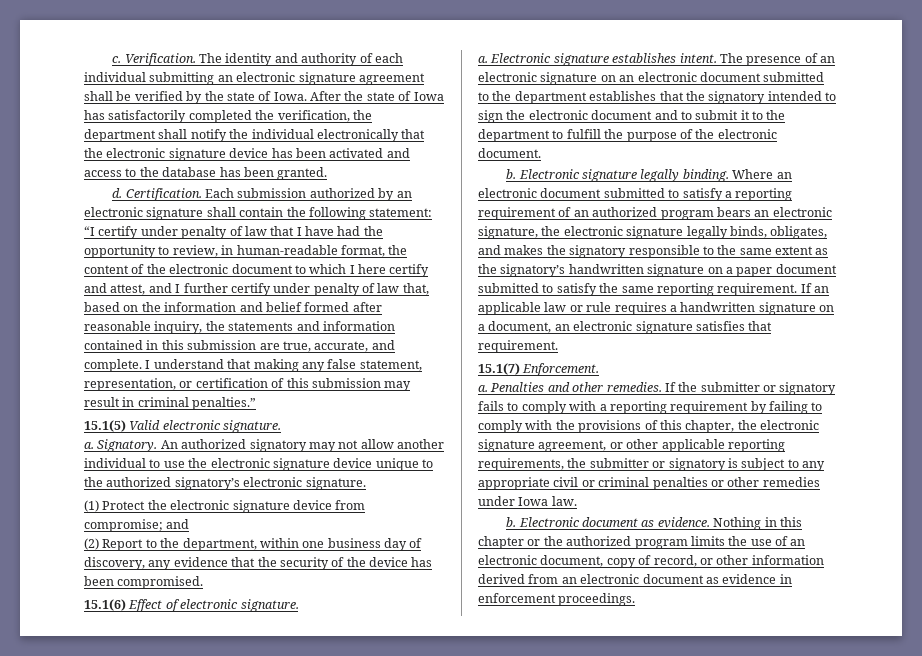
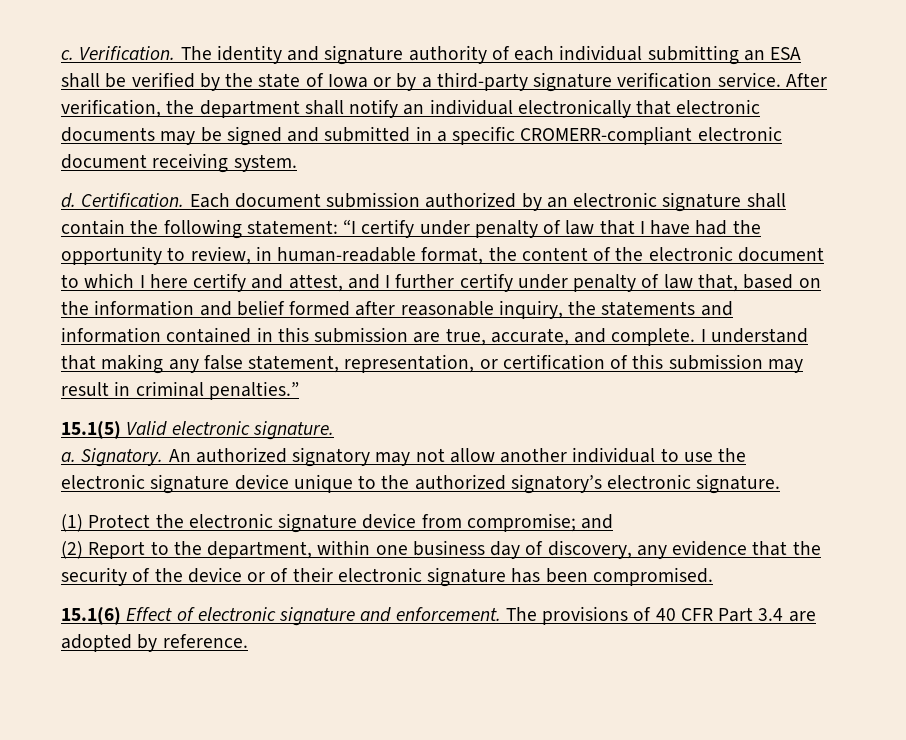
(298, 58) none -> [324,45,404,65] signature
[236,72,425,85] electronic signature agreement -> [770,47,802,60] ESA
[273,91,444,101] [84,110,275,123] Iowa. After the state of Iowa has satisfactorily completed the -> [327,72,827,92] Iowa or by a third-party signature verification service. After
[229,129,249,139] the -> [403,104,425,115] an
[84,148,410,161] [84,167,328,180] the electronic signature device has been activated and access to the database has been granted. -> [676,99,761,114] [61,126,782,146] [61,153,297,173] electronic documents may be signed and submitted in a specific CROMERR-compliant electronic document receiving system.
(235, 193) none -> [234,193,321,208] document
(408, 562) none -> [247,567,507,587] or of their electronic signature
[240,599,299,612] [478,53,835,66] [478,72,825,85] [478,91,836,104] [478,110,786,123] [478,129,777,142] [478,148,541,158] [506,169,792,182] [478,188,793,201] [478,207,832,220] [478,226,828,239] [478,245,829,258] [478,264,837,277] [478,283,829,296] [478,302,834,315] [478,321,773,334] [478,340,558,353] [478,363,600,376] [478,382,837,395] [478,401,823,414] [478,420,819,433] [478,439,785,452] [478,458,825,471] [478,477,820,490] [478,496,577,506] [506,517,802,530] [478,536,806,549] [478,555,824,568] [478,574,792,584] [478,593,636,606] signature. // a. Electronic signature establishes intent. The presence of an electronic signature on an electronic document submitted to the department establishes that the signatory intended to sign the electronic document and to submit it to the department to fulfill the purpose of the electronic document. // b. Electronic signature legally binding. Where an electronic document submitted to satisfy a reporting requirement of an authorized program bears an electronic signature, the electronic signature legally binds, obligates, and makes the signatory responsible to the same extent as the signatory’s handwritten signature on a paper document submitted to satisfy the same reporting requirement. If an applicable law or rule requires a handwritten signature on a document, an electronic signature satisfies that requirement. // 15.1(7) Enforcement. // a. Penalties and other remedies. If the submitter or signatory fails to comply with a reporting requirement by failing to comply with the provisions of this chapter, the electronic signature agreement, or other applicable reporting requirements, the submitter or signatory is subject to any appropriate civil or criminal penalties or other remedies under Iowa law. // b. Electronic document as evidence. Nothing in this chapter or the authorized program limits the use of an electronic document, copy of record, or other information derived from an electronic document as evidence in enforcement proceedings. -> [279,606,816,626] [61,634,248,652] signature and enforcement. The provisions of 40 CFR Part 3.4 are adopted by reference.

